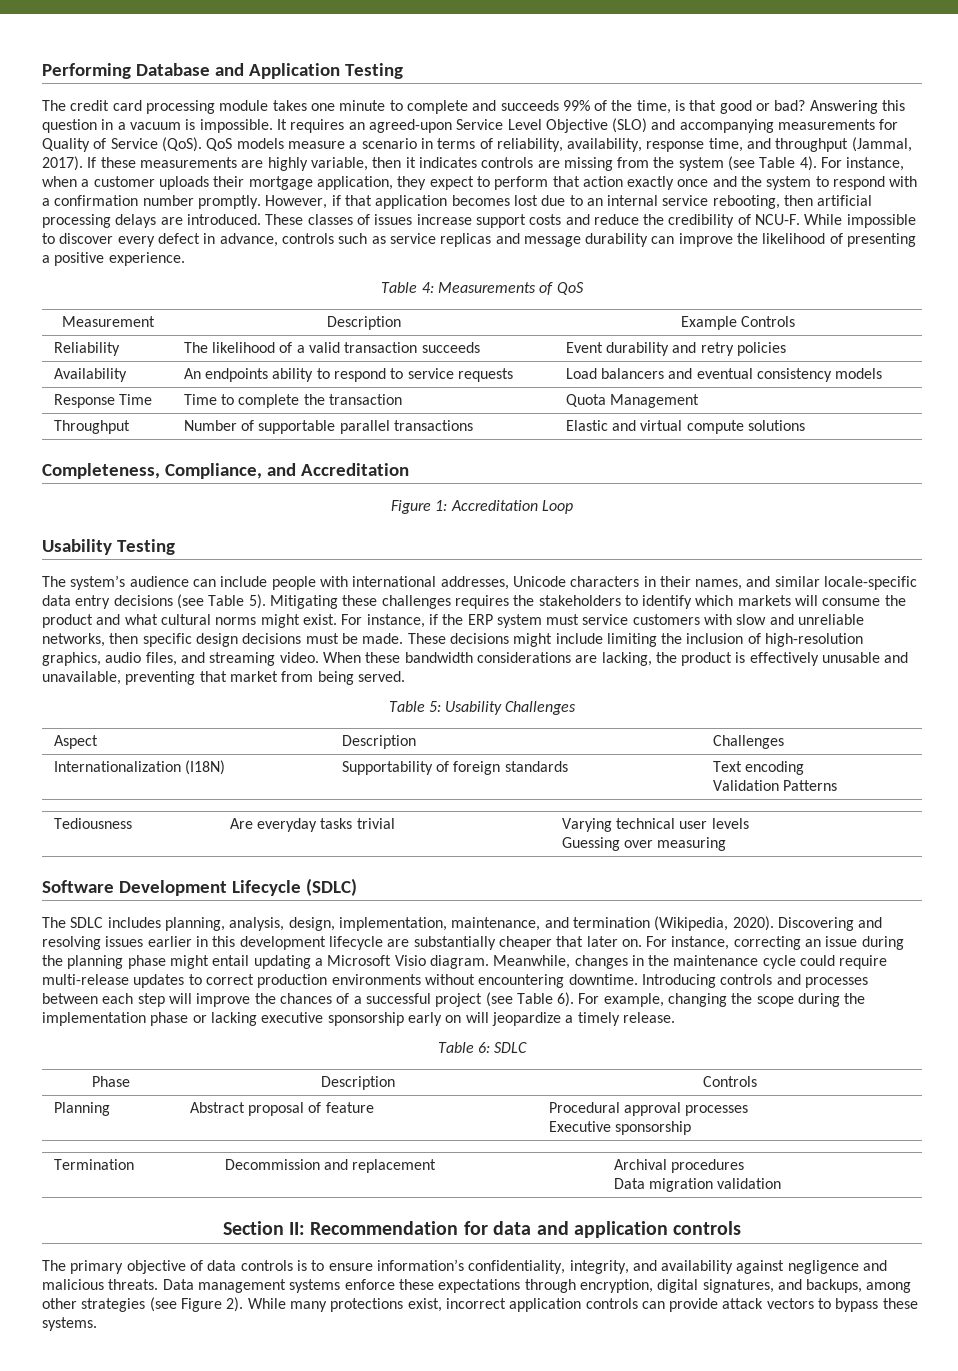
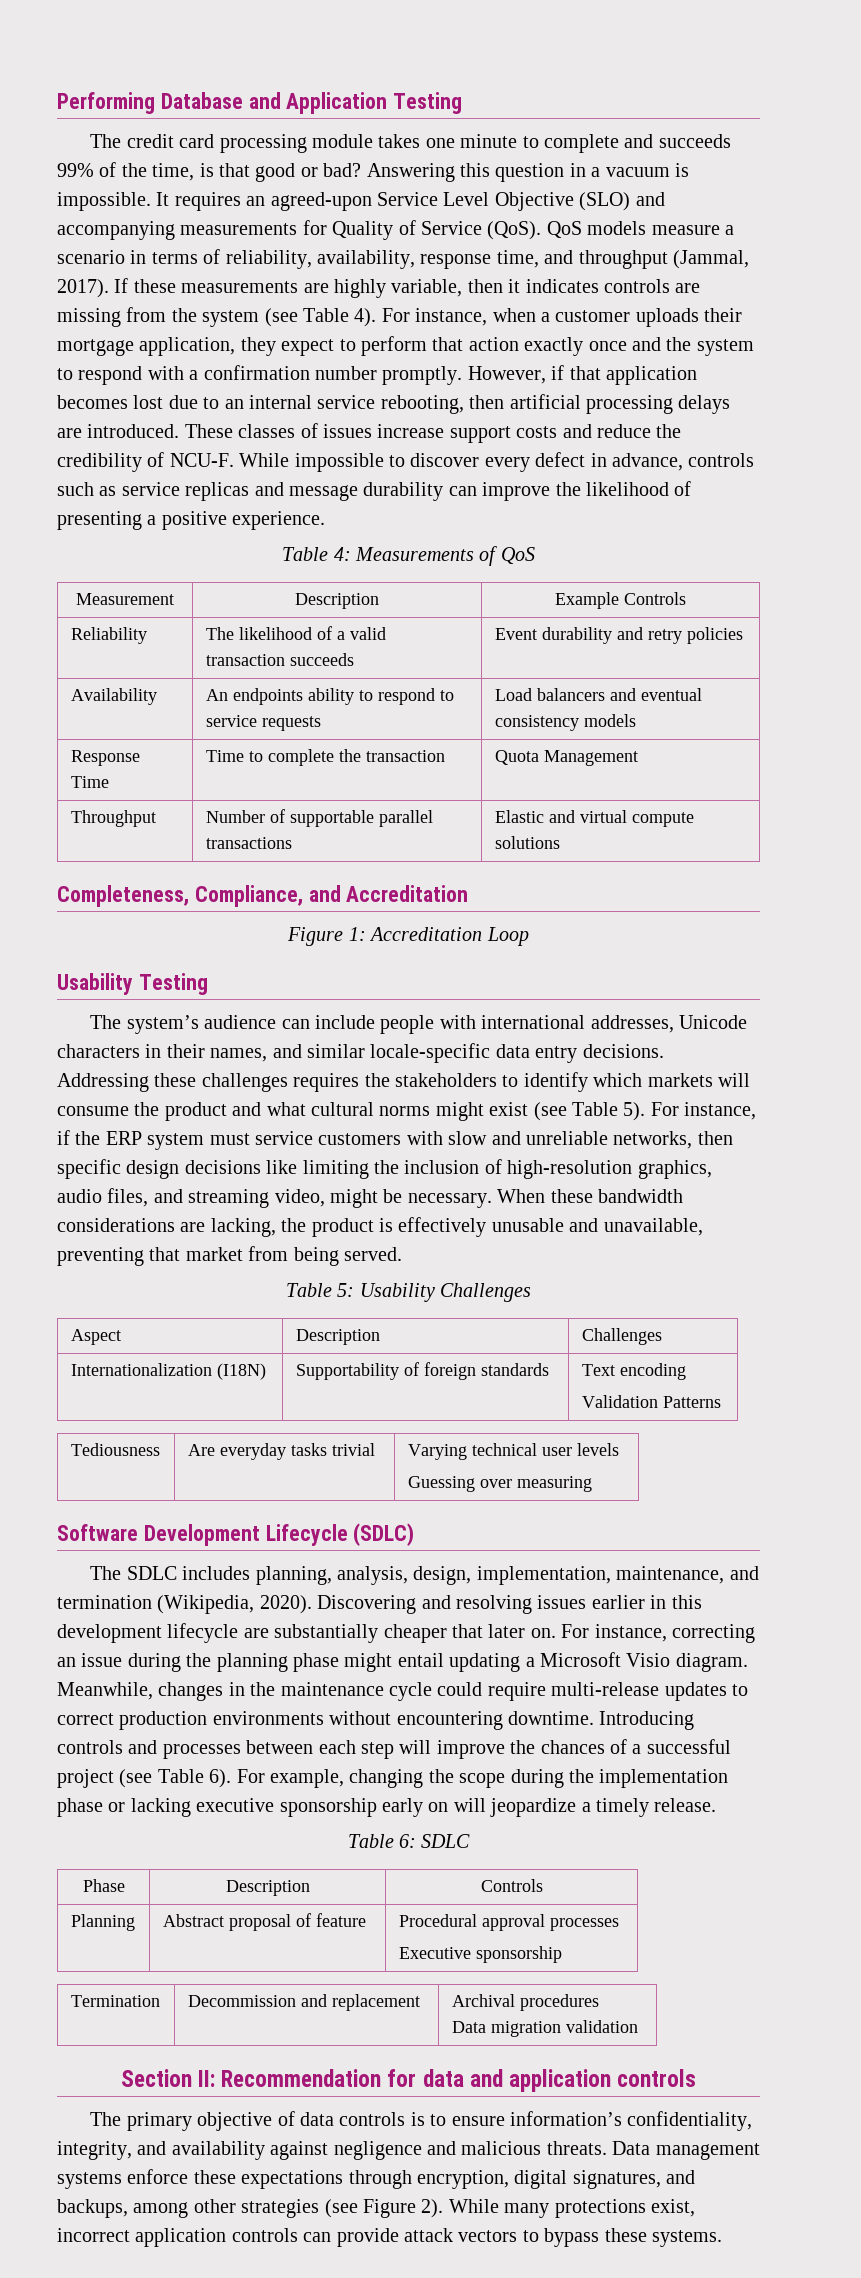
[113,594,338,609] decisions (see Table 5). Mitigating -> [582,1044,664,1058] [57,1073,149,1092] decisions. Addressing
[302,614,337,625] exist. -> [489,1102,646,1121] exist (see Table 5).
[305,633,603,647] must be made. These decisions might include -> [266,1160,298,1174] like
[279,652,319,663] video. -> [274,1189,492,1208] video, might be necessary.

